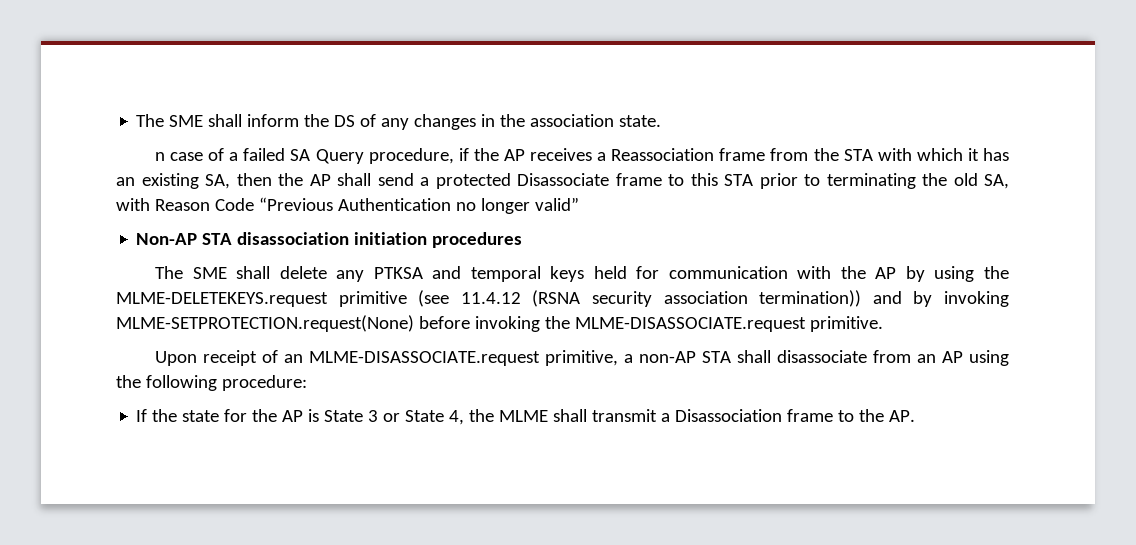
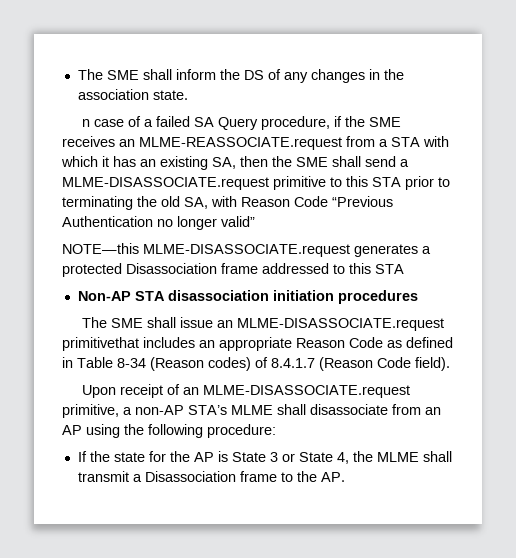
[503,148,839,161] AP receives a Reassociation frame from the -> [369,117,402,127] [62,136,388,150] SME receives an MLME-REASSOCIATE.request from a
[309,174,331,186] AP -> [296,157,328,167] SME
[435,173,662,189] protected Disassociate frame -> [62,176,326,190] MLME-DISASSOCIATE.request primitive
(579, 204) none -> [62,243,431,257] [62,263,404,277] // NOTE—this MLME-DISASSOCIATE.request generates a protected Disassociation frame addressed to this STA
[279,266,1010,282] [116,290,1010,307] [116,315,883,332] delete any PTKSA and temporal keys held for communication with the AP by using the MLME-DELETEKEYS.request primitive (see 11.4.12 (RSNA security association termination)) and by invoking MLME-SETPROTECTION.request(None) before invoking the MLME-DISASSOCIATE.request primitive. -> [180,317,445,331] [62,337,453,351] [62,357,450,371] issue an MLME-DISASSOCIATE.request primitivethat includes an appropriate Reason Code as defined in Table 8-34 (Reason codes) of 8.4.1.7 (Reason Code field).
[701,351,731,363] STA -> [188,405,273,415] STA’s MLME

